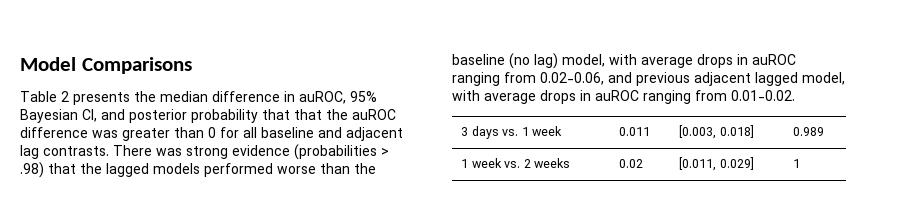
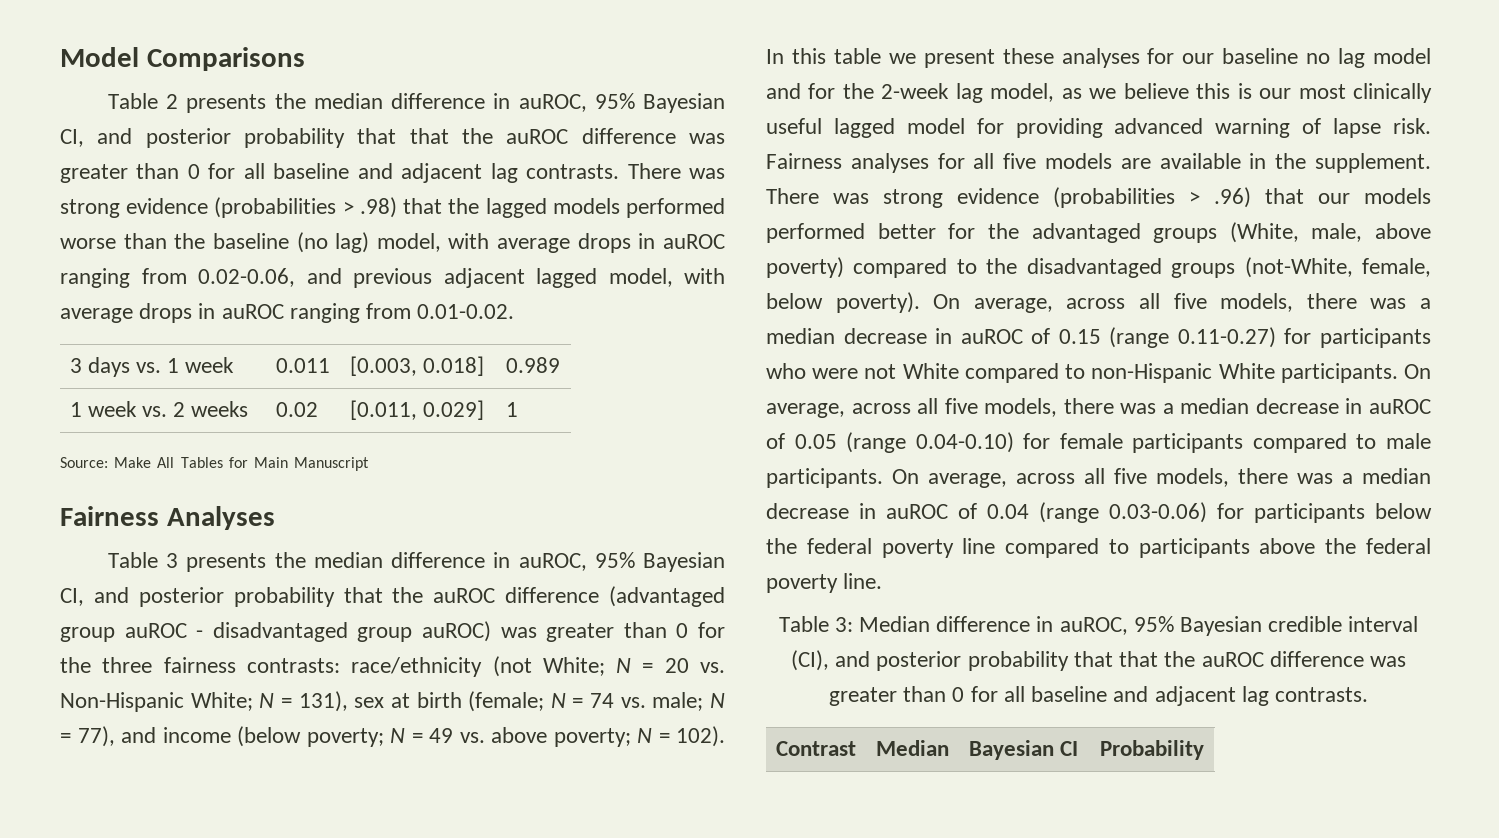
(801, 163) none -> [60,457,370,471] [60,506,275,530] [107,552,725,572] [60,586,725,607] [60,621,726,642] [60,656,725,677] [60,691,725,712] [60,726,725,747] [766,48,1431,68] [766,83,1432,103] [766,118,1431,138] [766,153,1431,173] [766,187,1431,208] [766,222,1431,243] [766,257,1431,278] [766,292,1431,313] [766,327,1431,348] [766,363,1431,383] [766,398,1431,418] [766,432,1431,453] [766,468,1431,488] [766,502,1432,523] [766,538,1431,558] [766,573,883,593] [778,616,1419,636] [791,650,1406,671] [829,686,1368,706] [775,741,856,756] [875,740,949,756] [968,740,1078,760] [1099,740,1204,760] // Source: Make All Tables for Main Manuscript // Fairness Analyses // Table 3 presents the median difference in auROC, 95% Bayesian CI, and posterior probability that the auROC difference (advantaged group auROC - disadvantaged group auROC) was greater than 0 for the three fairness contrasts: race/ethnicity (not White; N = 20 vs. Non-Hispanic White; N = 131), sex at birth (female; N = 74 vs. male; N = 77), and income (below poverty; N = 49 vs. above poverty; N = 102). In this table we present these analyses for our baseline no lag model and for the 2-week lag model, as we believe this is our most clinically useful lagged model for providing advanced warning of lapse risk. Fairness analyses for all five models are available in the supplement. There was strong evidence (probabilities > .96) that our models performed better for the advantaged groups (White, male, above poverty) compared to the disadvantaged groups (not-White, female, below poverty). On average, across all five models, there was a median decrease in auROC of 0.15 (range 0.11-0.27) for participants who were not White compared to non-Hispanic White participants. On average, across all five models, there was a median decrease in auROC of 0.05 (range 0.04-0.10) for female participants compared to male participants. On average, across all five models, there was a median decrease in auROC of 0.04 (range 0.03-0.06) for participants below the federal poverty line compared to participants above the federal poverty line. // Table 3: Median difference in auROC, 95% Bayesian credible interval (CI), and posterior probability that that the auROC difference was greater than 0 for all baseline and adjacent lag contrasts. // Contrast | Median | Bayesian CI | Probability

